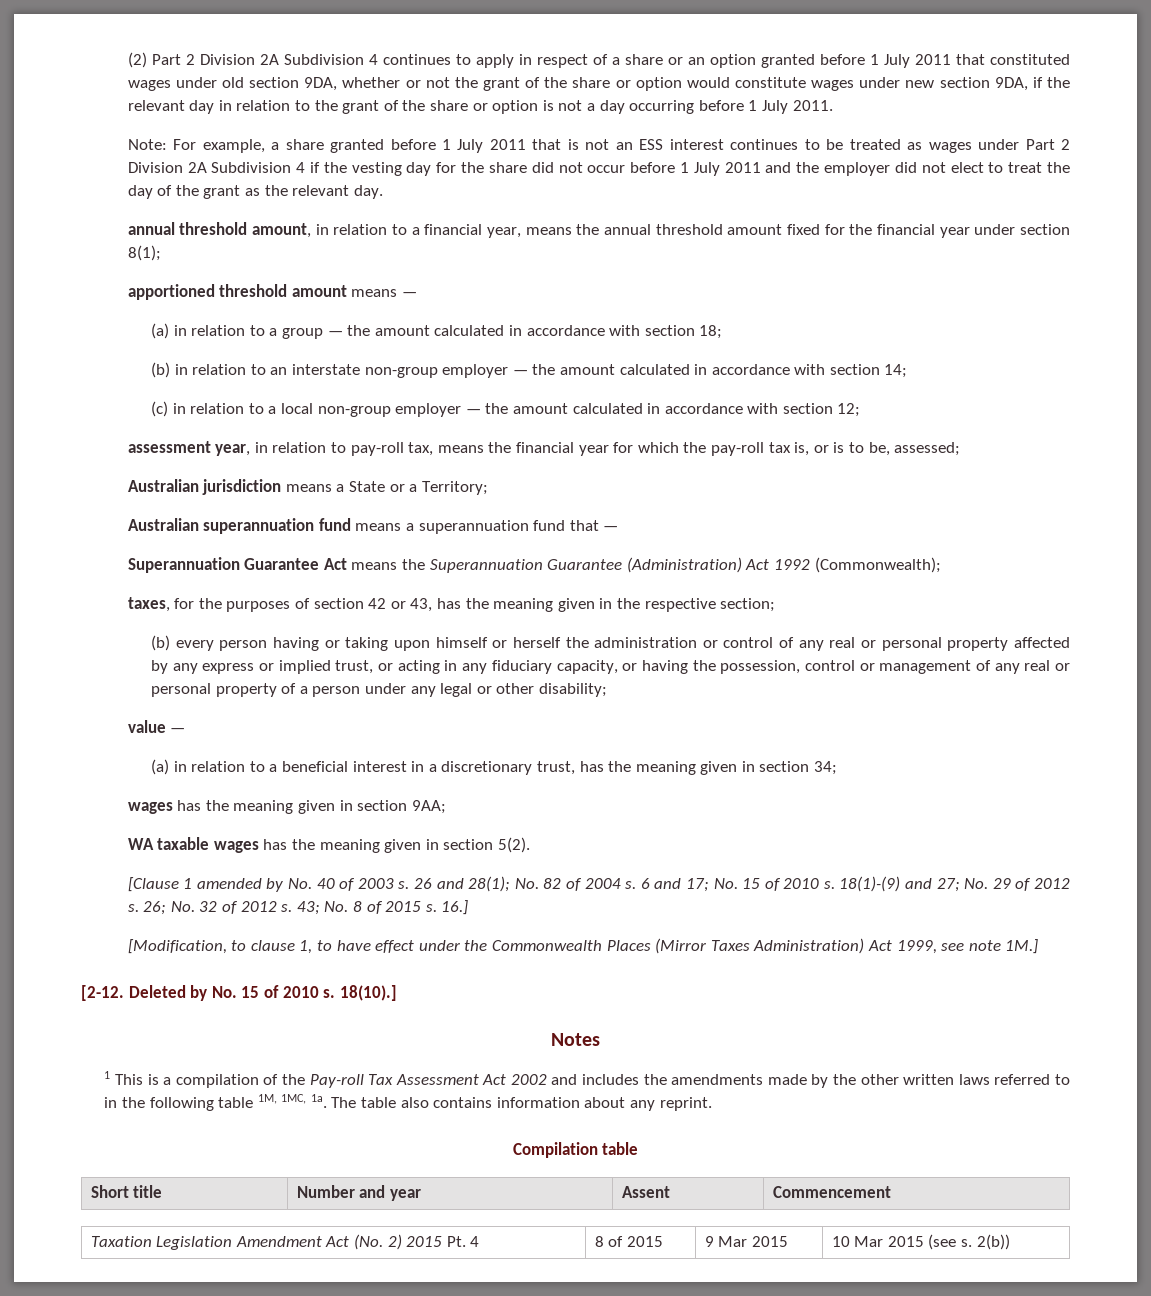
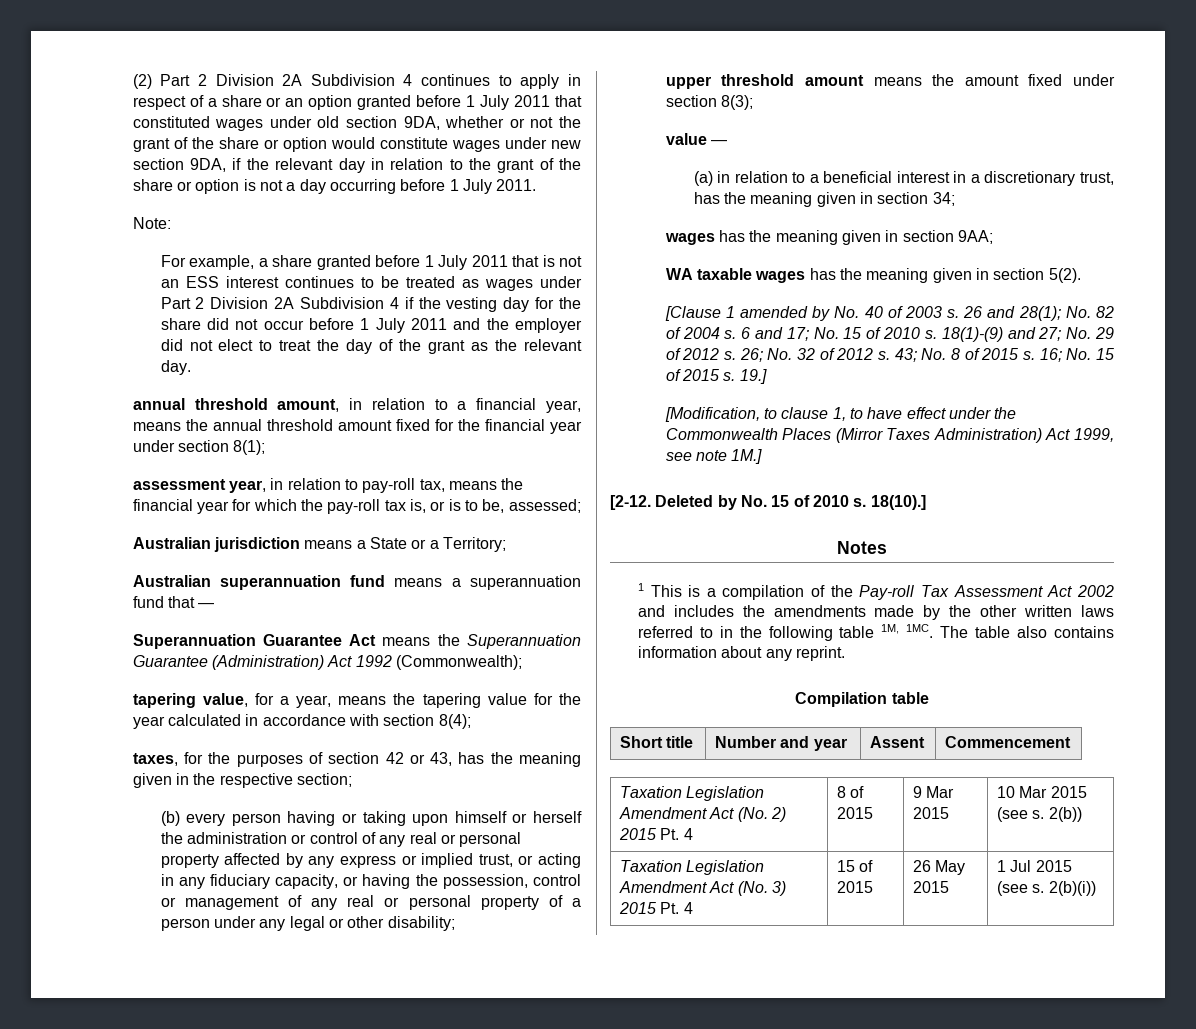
(167, 144) none -> (171, 223) //
[127,284,418,300] [151,323,723,339] [151,362,908,378] [151,401,861,417] // apportioned threshold amount means — // (a) in relation to a group — the amount calculated in accordance with section 18; // (b) in relation to an interstate non-group employer — the amount calculated in accordance with section 14; // (c) in relation to a local non-group employer — the amount calculated in accordance with section 12; -> (266, 447) none
(941, 565) none -> [132,693,582,708] [132,714,471,729] // tapering value, for a year, means the tapering value for the year calculated in accordance with section 8(4);
(607, 690) none -> [665,74,1115,89] [665,95,754,110] // upper threshold amount means the amount fixed under section 8(3);
[441,900,469,915] 16.] -> [1039,348,1114,362] [665,369,767,384] 16; No. 15 of 2015 s. 19.]
[281,1094,327,1108] 1MC, 1a. -> [906,624,934,638] 1MC.
(1010, 1242) none -> [619,860,765,875] [618,881,786,896] [618,902,693,914] [836,860,874,872] [836,881,873,893] [912,860,966,875] [912,881,949,893] [996,860,1072,872] [996,881,1096,896] // Taxation Legislation Amendment Act (No. 3) 2015 Pt. 4 | 15 of 2015 | 26 May 2015 | 1 Jul 2015 (see s. 2(b)(i))

